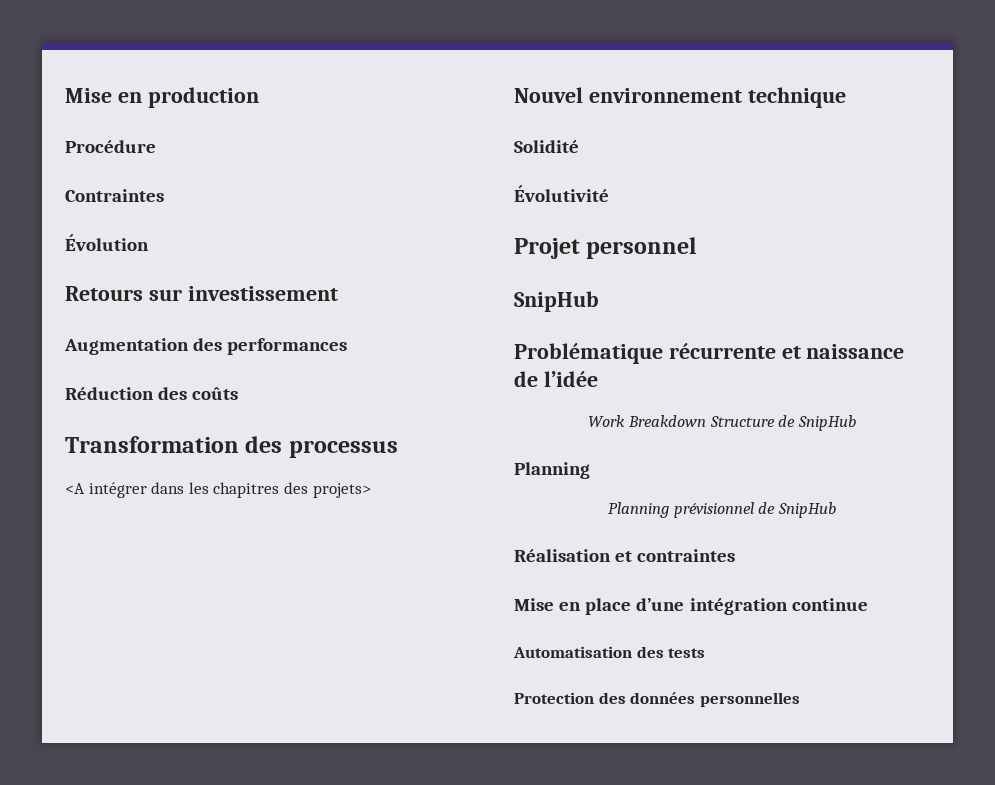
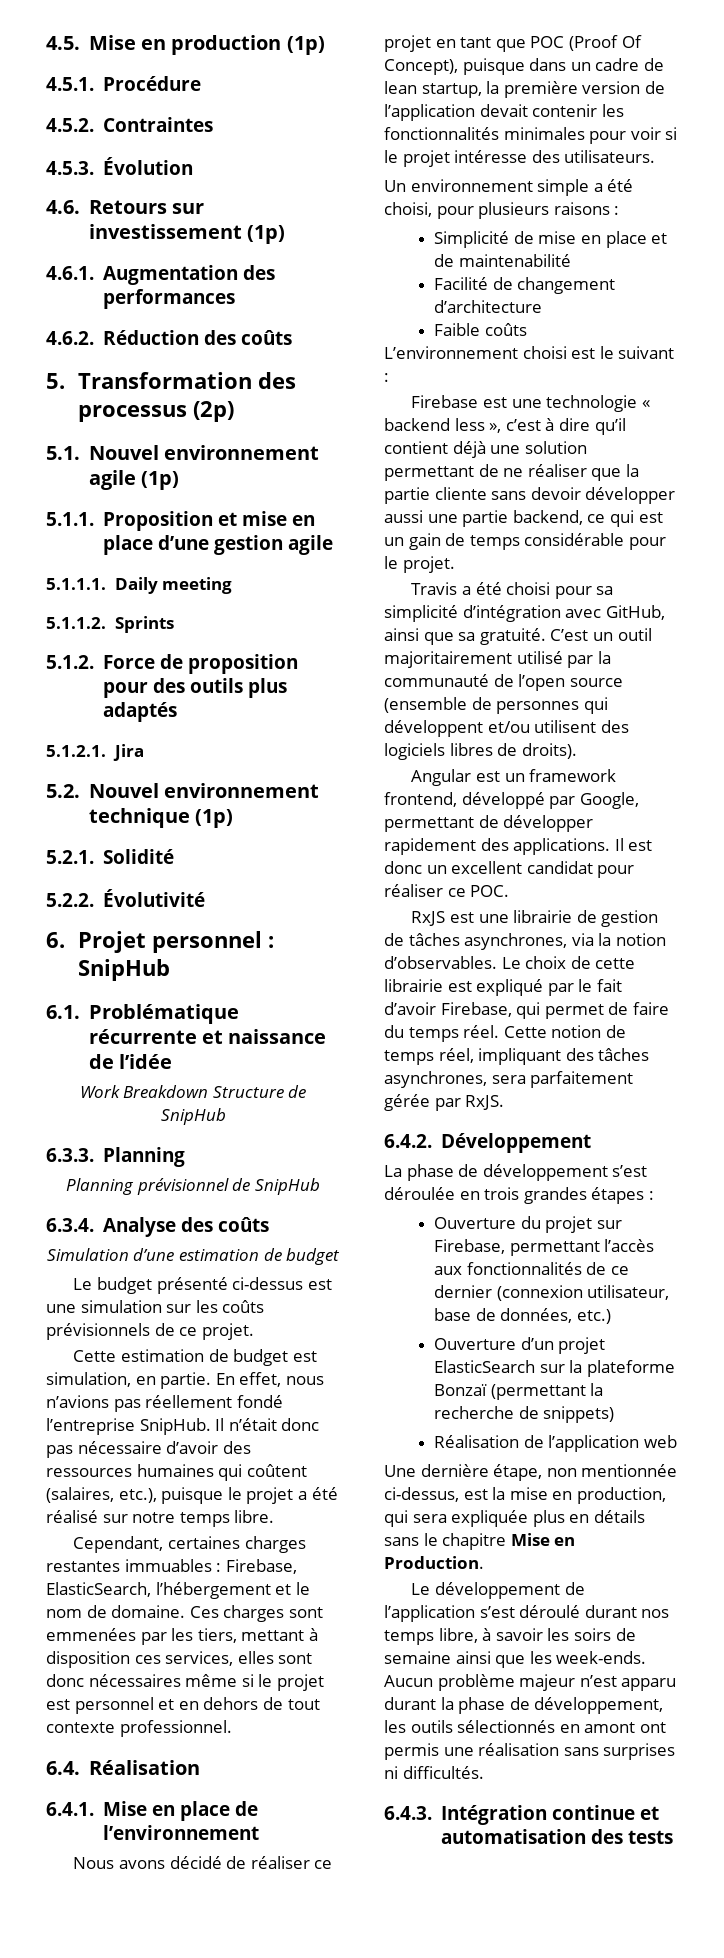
(65, 95) none -> [46,36,80,50] 4.5.
(259, 97) // -> [286,36,325,55] [46,77,94,91] (1p) // 4.5.1.
(156, 146) none -> [46,118,94,132] 4.5.2.
(164, 195) none -> [46,161,94,175] 4.5.3.
(149, 242) none -> [46,200,80,214] 4.6.
(338, 293) // -> [246,225,285,244] [46,266,94,280] (1p) // 4.6.1.
(348, 346) none -> [46,331,94,345] 4.6.2.
(239, 393) none -> [46,373,65,389] 5.
[65,482,371,498] // <A intégrer dans les chapitres des projets> // -> [192,401,234,422] [46,445,319,460] [88,470,179,490] [46,511,315,531] [102,535,333,555] [46,577,233,594] [46,616,174,633] [46,654,298,674] [102,678,287,698] [102,702,177,722] [46,744,144,761] [46,784,80,798] (2p) // 5.1. Nouvel environnement agile (1p) // 5.1.1. Proposition et mise en place d’une gestion agile // 5.1.1.1. Daily meeting // 5.1.1.2. Sprints // 5.1.2. Force de proposition pour des outils plus adaptés // 5.1.2.1. Jira // 5.2.
(846, 97) // -> [194,809,233,828] [46,850,94,864] (1p) // 5.2.1.
(579, 146) none -> [46,893,94,907] 5.2.2.
(609, 193) none -> [46,932,65,948] 6.
[514,291,599,312] // SnipHub // -> [267,936,274,948] [77,959,170,981] [46,1005,80,1019] : SnipHub // 6.1.
(856, 423) none -> [46,1148,94,1162] 6.3.3.
[514,549,736,562] Réalisation et contraintes // -> [46,1217,269,1237] [46,1248,341,1265] [73,1277,332,1294] [46,1300,265,1313] [46,1323,254,1340] [73,1349,317,1366] [46,1372,324,1389] [46,1395,283,1412] [46,1418,320,1435] [46,1441,251,1458] [46,1464,307,1481] [46,1487,338,1504] [46,1510,275,1527] [73,1536,306,1553] [46,1559,297,1574] [46,1582,310,1599] [46,1605,323,1622] [46,1628,318,1645] [46,1651,313,1668] [46,1674,324,1691] [46,1697,320,1714] [46,1720,232,1737] [46,1760,200,1775] [46,1802,94,1816] 6.3.4. Analyse des coûts // Simulation d’une estimation de budget // Le budget présenté ci-dessus est une simulation sur les coûts prévisionnels de ce projet. // Cette estimation de budget est simulation, en partie. En effet, nous n’avions pas réellement fondé l’entreprise SnipHub. Il n’était donc pas nécessaire d’avoir des ressources humaines qui coûtent (salaires, etc.), puisque le projet a été réalisé sur notre temps libre. // Cependant, certaines charges restantes immuables : Firebase, ElasticSearch, l’hébergement et le nom de domaine. Ces charges sont emmenées par les tiers, mettant à disposition ces services, elles sont donc nécessaires même si le projet est personnel et en dehors de tout contexte professionnel. // 6.4. Réalisation // 6.4.1.
[636,598,788,615] d’une intégration -> [234,1801,258,1816] [102,1825,259,1840] [73,1856,333,1869] [384,35,642,52] [384,58,664,75] [384,81,665,98] [384,104,624,121] [384,127,678,144] [384,150,656,167] [384,179,634,196] [384,202,620,219] [434,231,668,248] [434,254,571,267] [434,277,616,294] [434,300,543,313] [434,323,527,336] [384,346,675,359] [384,373,389,382] [411,395,650,412] [384,418,626,435] [384,441,587,458] [384,464,639,481] [384,487,676,504] [384,510,663,527] [384,533,666,550] [384,556,455,573] [411,582,614,599] [384,605,665,622] [384,628,652,645] [384,651,611,668] [384,674,623,691] [384,697,608,714] [384,720,629,737] [384,743,577,760] [411,769,617,786] [384,792,639,809] [384,815,594,832] [384,838,653,855] [384,861,635,878] [384,884,510,897] [411,910,659,927] [384,933,666,950] [384,956,636,969] [384,979,622,996] [384,1002,669,1019] [384,1025,626,1042] [384,1048,650,1065] [384,1071,634,1088] [384,1094,505,1111] [384,1133,591,1153] [384,1164,648,1181] [384,1187,654,1204] [434,1216,623,1233] [434,1239,655,1256] [434,1262,630,1275] [434,1285,670,1301] [434,1308,612,1324] [434,1337,606,1354] [434,1360,676,1377] [434,1383,604,1400] [434,1406,615,1423] [434,1435,678,1452] [384,1464,678,1481] [384,1487,666,1504] [384,1510,645,1527] [384,1533,576,1550] [384,1556,484,1569] [411,1582,585,1599] [384,1605,670,1622] [384,1628,636,1645] [384,1651,647,1668] [384,1674,677,1691] [384,1697,664,1714] [384,1720,666,1733] [384,1743,676,1760] [384,1766,484,1779] [384,1805,547,1825] de l’environnement // Nous avons décidé de réaliser ce projet en tant que POC (Proof Of Concept), puisque dans un cadre de lean startup, la première version de l’application devait contenir les fonctionnalités minimales pour voir si le projet intéresse des utilisateurs. // Un environnement simple a été choisi, pour plusieurs raisons : // Simplicité de mise en place et de maintenabilité // Facilité de changement d’architecture // Faible coûts // L’environnement choisi est le suivant : // Firebase est une technologie « backend less », c’est à dire qu’il contient déjà une solution permettant de ne réaliser que la partie cliente sans devoir développer aussi une partie backend, ce qui est un gain de temps considérable pour le projet. // Travis a été choisi pour sa simplicité d’intégration avec GitHub, ainsi que sa gratuité. C’est un outil majoritairement utilisé par la communauté de l’open source (ensemble de personnes qui développent et/ou utilisent des logiciels libres de droits). // Angular est un framework frontend, développé par Google, permettant de développer rapidement des applications. Il est donc un excellent candidat pour réaliser ce POC. // RxJS est une librairie de gestion de tâches asynchrones, via la notion d’observables. Le choix de cette librairie est expliqué par le fait d’avoir Firebase, qui permet de faire du temps réel. Cette notion de temps réel, impliquant des tâches asynchrones, sera parfaitement gérée par RxJS. // 6.4.2. Développement // La phase de développement s’est déroulée en trois grandes étapes : // Ouverture du projet sur Firebase, permettant l’accès aux fonctionnalités de ce dernier (connexion utilisateur, base de données, etc.) // Ouverture d’un projet ElasticSearch sur la plateforme Bonzaï (permettant la recherche de snippets) // Réalisation de l’application web // Une dernière étape, non mentionnée ci-dessus, est la mise en production, qui sera expliquée plus en détails sans le chapitre Mise en Production. // Le développement de l’application s’est déroulé durant nos temps libre, à savoir les soirs de semaine ainsi que les week-ends. Aucun problème majeur n’est apparu durant la phase de développement, les outils sélectionnés en amont ont permis une réalisation sans surprises ni difficultés. // 6.4.3. Intégration
[513,646,632,658] // Automatisation -> [639,1806,659,1820] [440,1829,586,1844] et automatisation
[514,692,800,707] // Protection des données personnelles -> (673, 1837) none

